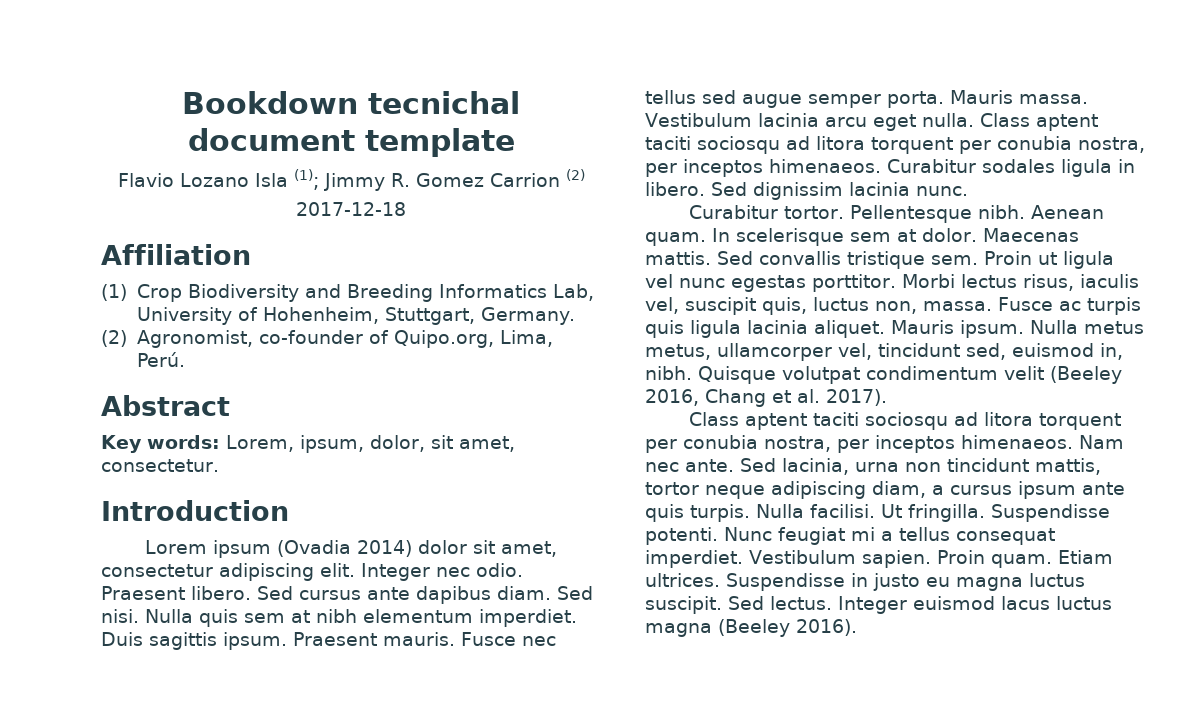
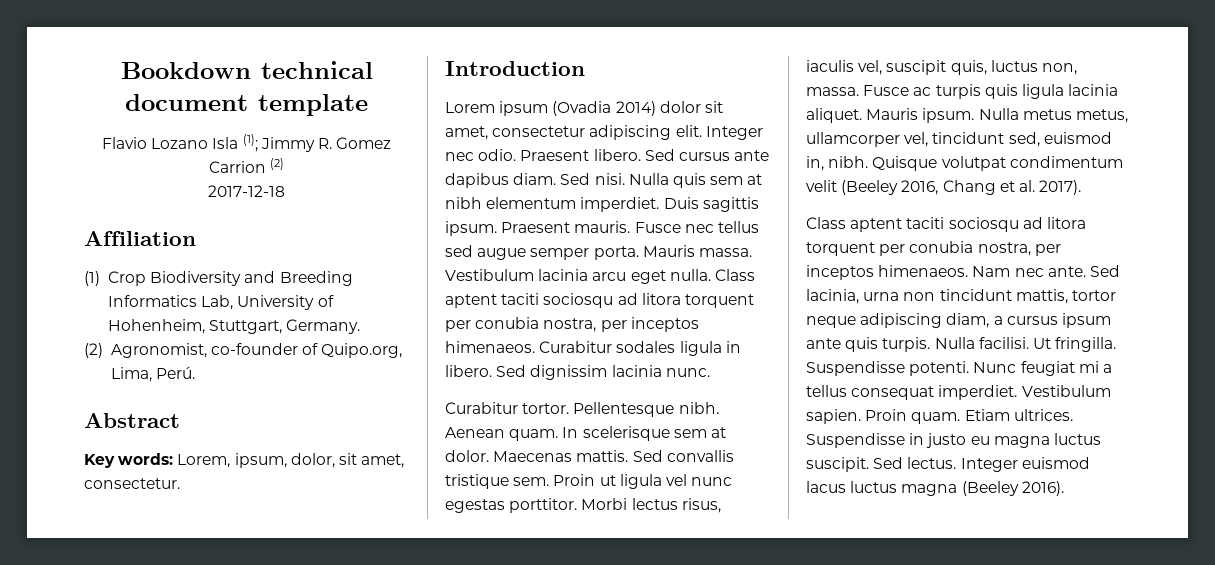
[368,91,520,114] tecnichal -> [260,61,373,79] technical

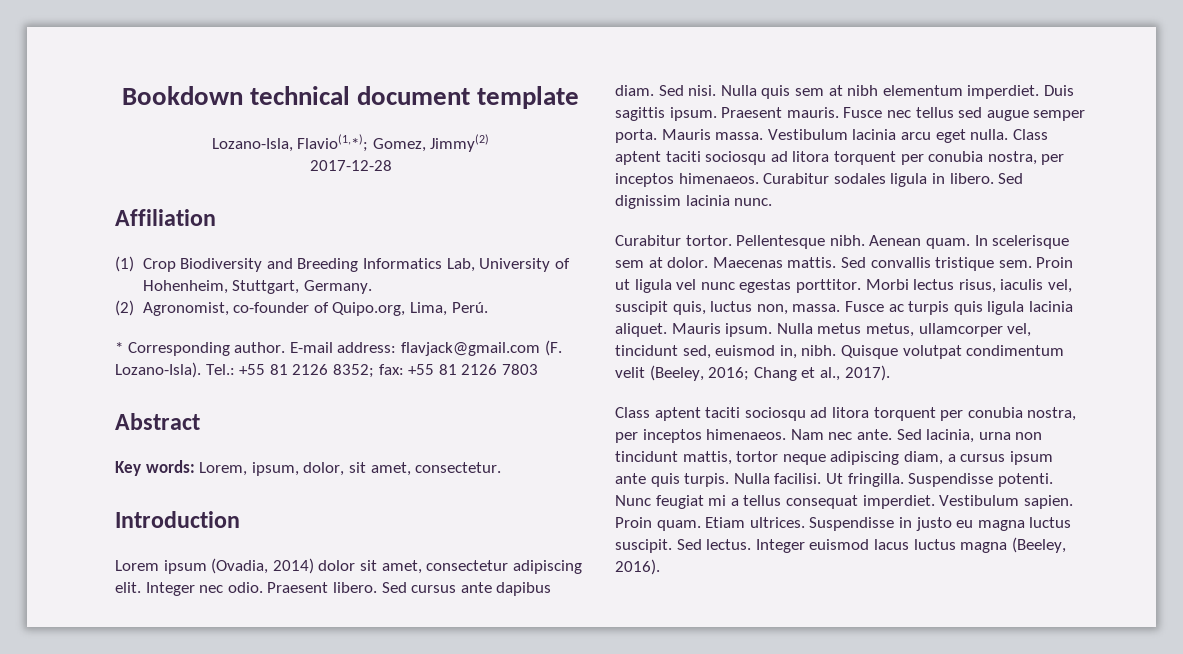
[101,134,392,152] [208,158,285,173] [208,185,285,197] Flavio Lozano Isla (1); Jimmy R. Gomez Carrion (2) // 2017-12-18 -> [211,134,490,152] [309,160,392,171] Lozano-Isla, Flavio(1,*); Gomez, Jimmy(2) // 2017-12-28
(195, 373) none -> [115,340,562,356] [115,362,538,378] // * Corresponding author. E-mail address: flavjack@gmail.com (F. Lozano-Isla). Tel.: +55 81 2126 8352; fax: +55 81 2126 7803
[552,101,612,116] (Ovadia -> [211,558,269,574] (Ovadia,
[841,180,939,195] (Beeley 2016, -> [649,365,750,381] (Beeley, 2016;
[1018,180,1035,192] al. -> [819,367,840,381] al.,
[961,481,1019,496] (Beeley -> [1011,537,1066,553] (Beeley,

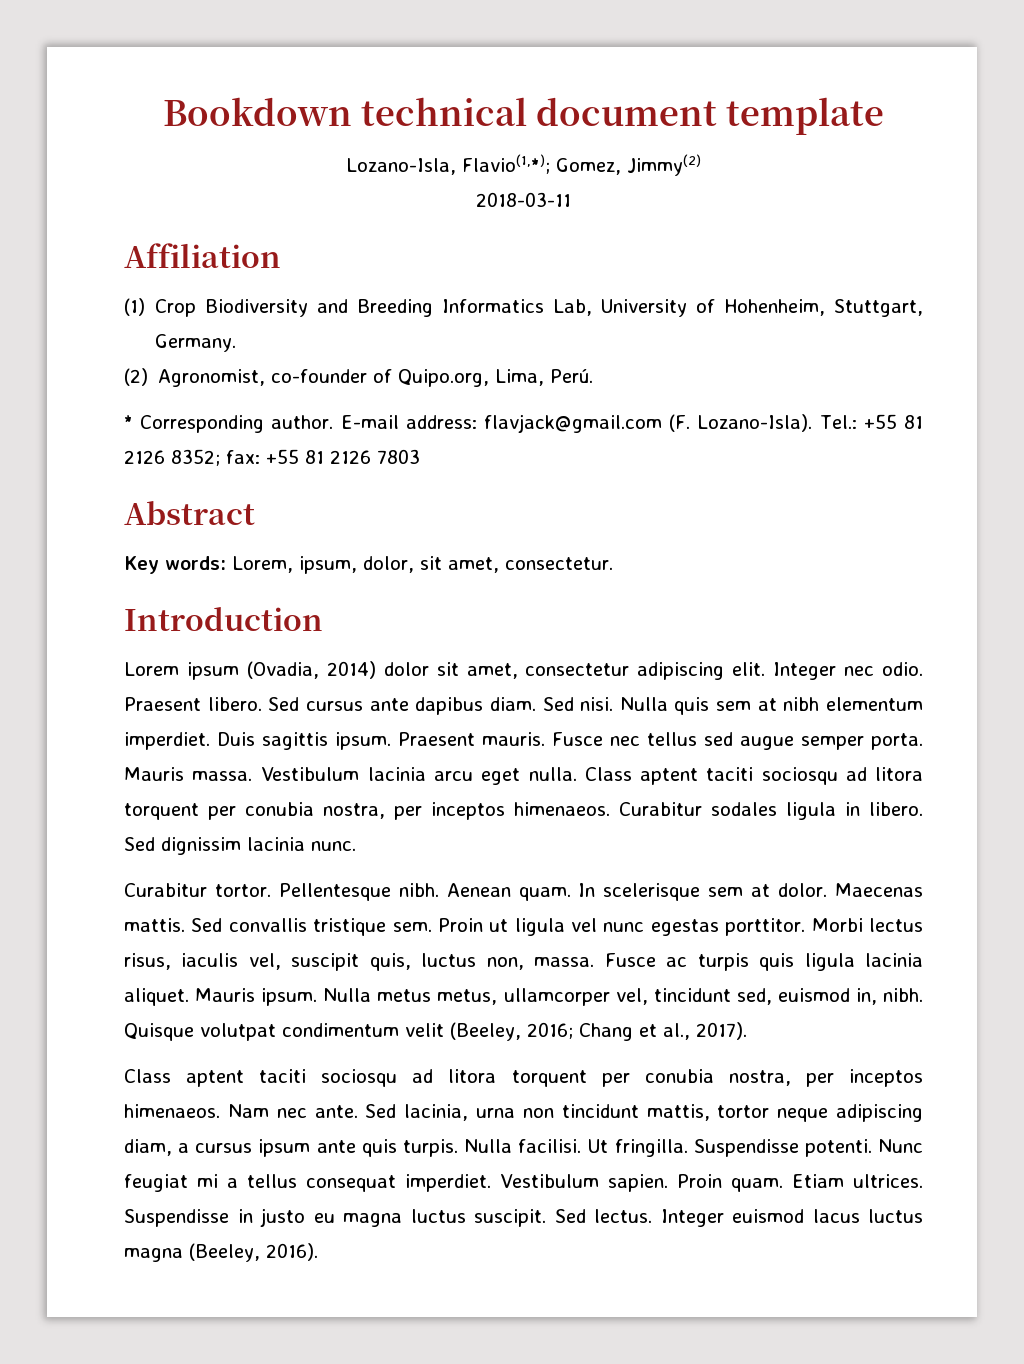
[309,160,392,171] 2017-12-28 -> [476,192,571,207] 2018-03-11

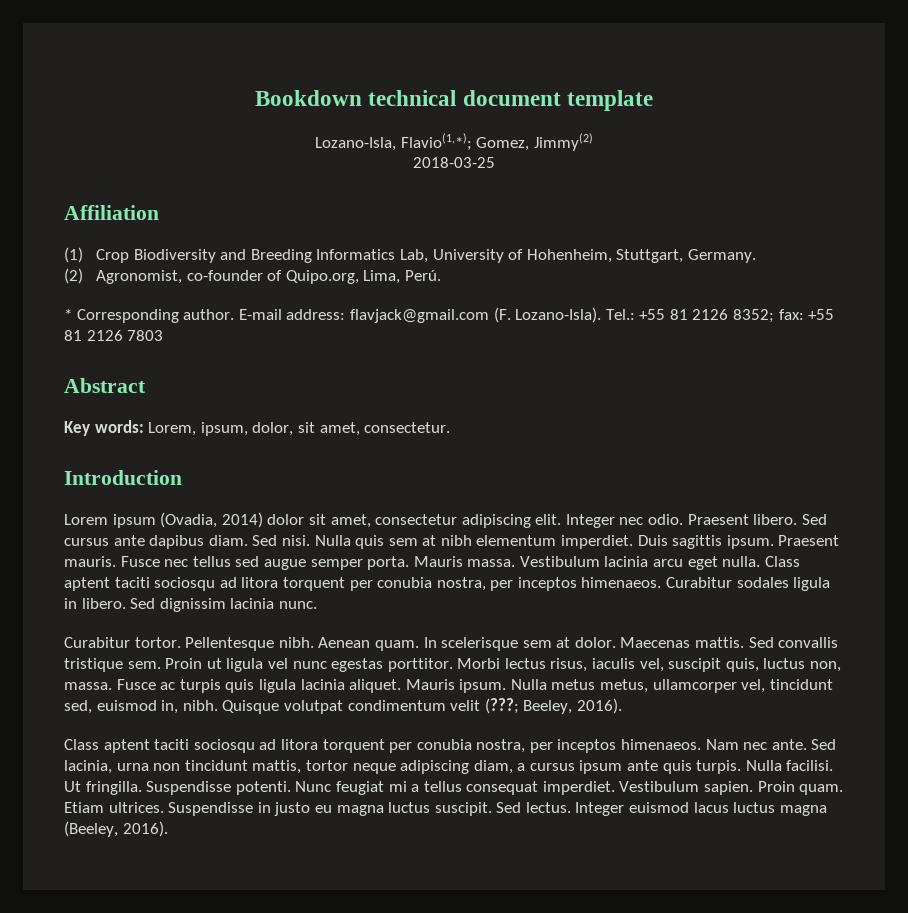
[476,192,571,207] 2018-03-11 -> [413,157,495,168] 2018-03-25
[450,1022,747,1041] (Beeley, 2016; Chang et al., 2017). -> [484,698,622,714] (???; Beeley, 2016).

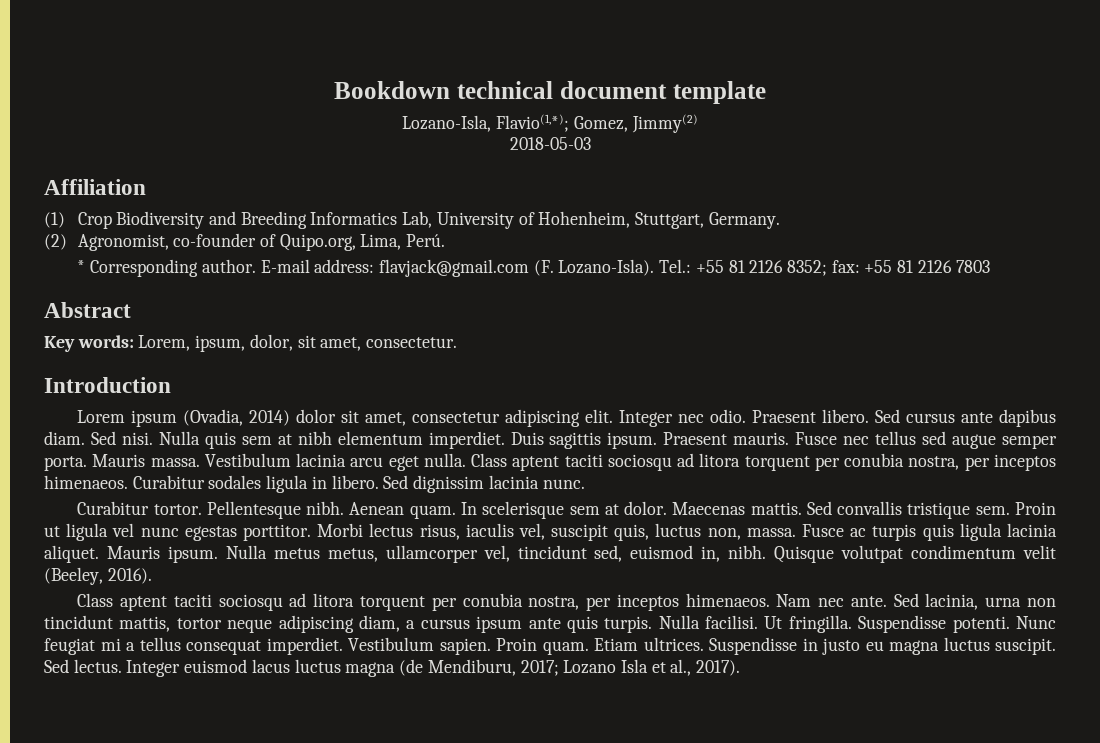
[413,157,495,168] 2018-03-25 -> [509,137,591,150] 2018-05-03
[484,698,573,714] (???; Beeley, -> [44,567,103,585] (Beeley,
[64,821,168,837] (Beeley, 2016). -> [399,659,741,676] (de Mendiburu, 2017; Lozano Isla et al., 2017).

